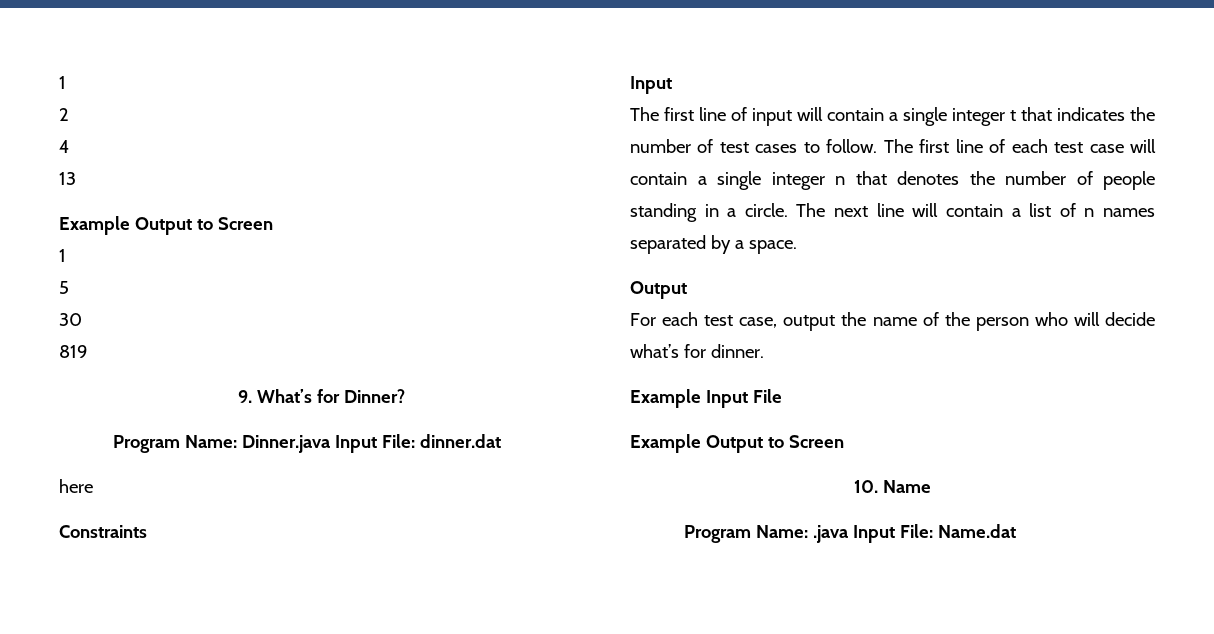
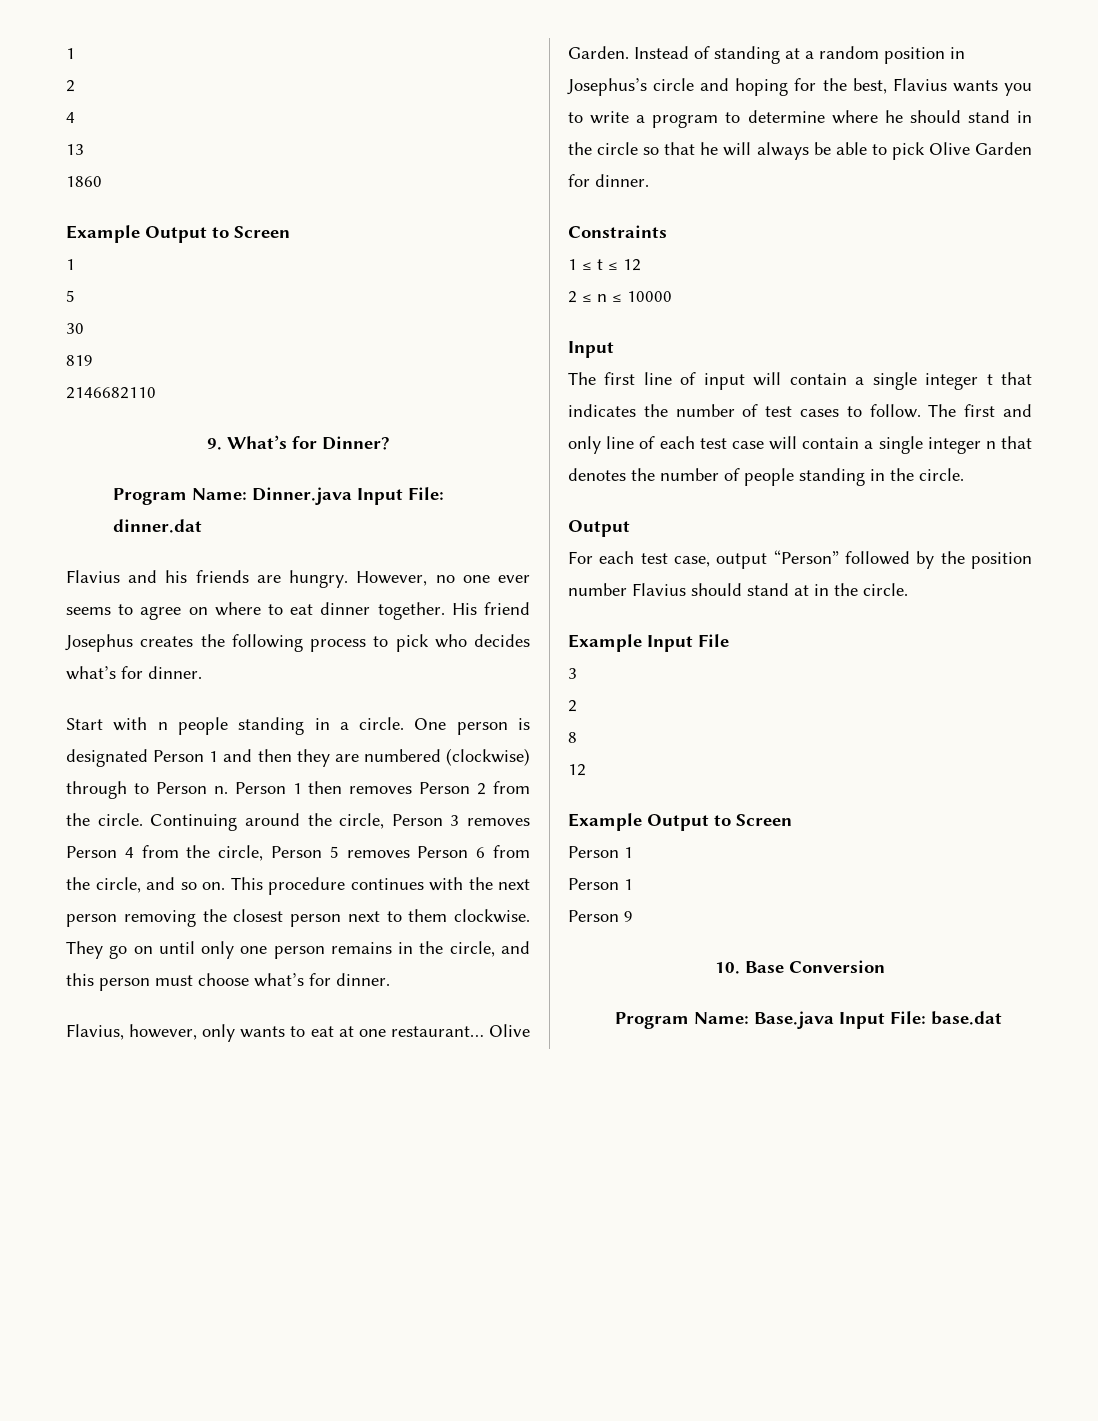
(76, 178) none -> [66,176,102,187] // 1860
(88, 351) none -> [66,387,156,399] // 2146682110
[59,479,93,493] [59,525,147,538] here // Constraints -> [66,570,530,588] [66,602,530,620] [65,634,530,652] [66,666,202,680] [66,717,530,735] [66,748,530,767] [66,781,530,799] [66,813,530,831] [66,845,530,861] [66,877,530,895] [66,909,530,927] [66,941,530,959] [66,973,390,991] [66,1024,530,1042] [568,46,965,64] [567,78,1032,96] [568,110,1032,128] [568,142,1032,160] [568,174,649,187] [568,225,667,238] [568,259,641,271] [568,291,672,303] Flavius and his friends are hungry. However, no one ever seems to agree on where to eat dinner together. His friend Josephus creates the following process to pick who decides what’s for dinner. // Start with n people standing in a circle. One person is designated Person 1 and then they are numbered (clockwise) through to Person n. Person 1 then removes Person 2 from the circle. Continuing around the circle, Person 3 removes Person 4 from the circle, Person 5 removes Person 6 from the circle, and so on. This procedure continues with the next person removing the closest person next to them clockwise. They go on until only one person remains in the circle, and this person must choose what’s for dinner. // Flavius, however, only wants to eat at one restaurant… Olive Garden. Instead of standing at a random position in Josephus’s circle and hoping for the best, Flavius wants you to write a program to determine where he should stand in the circle so that he will always be able to pick Olive Garden for dinner. // Constraints // 1 ≤ t ≤ 12 // 2 ≤ n ≤ 10000
(950, 146) none -> [1003,404,1032,417] [568,436,601,454] and only
[727,203,1156,217] [630,235,797,254] a circle. The next line will contain a list of n names separated by a space. -> [890,468,964,481] the circle.
[841,312,1155,331] [630,344,764,358] the name of the person who will decide what’s for dinner. -> [773,550,1032,569] [568,583,908,596] “Person” followed by the position number Flavius should stand at in the circle.
[630,434,844,453] // Example Output to Screen -> [568,668,577,679] [568,700,577,712] [568,732,577,743] [568,764,586,776] [568,813,792,831] [568,846,633,858] [568,878,633,890] [568,910,633,922] // 3 // 2 // 8 // 12 // Example Output to Screen // Person 1 // Person 1 // Person 9
[882,480,931,493] [684,524,1017,543] Name // Program Name: .java Input File: Name.dat -> [745,960,885,973] [615,1011,1003,1029] Base Conversion // Program Name: Base.java Input File: base.dat

